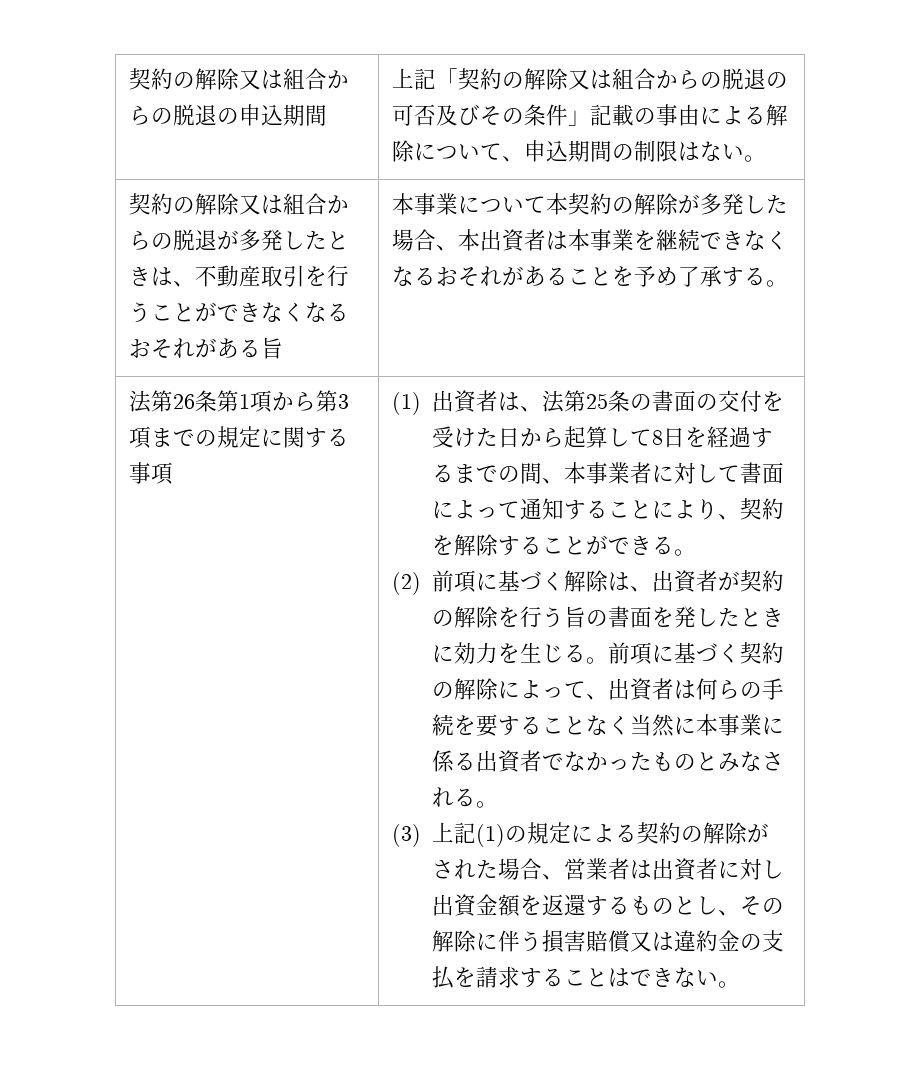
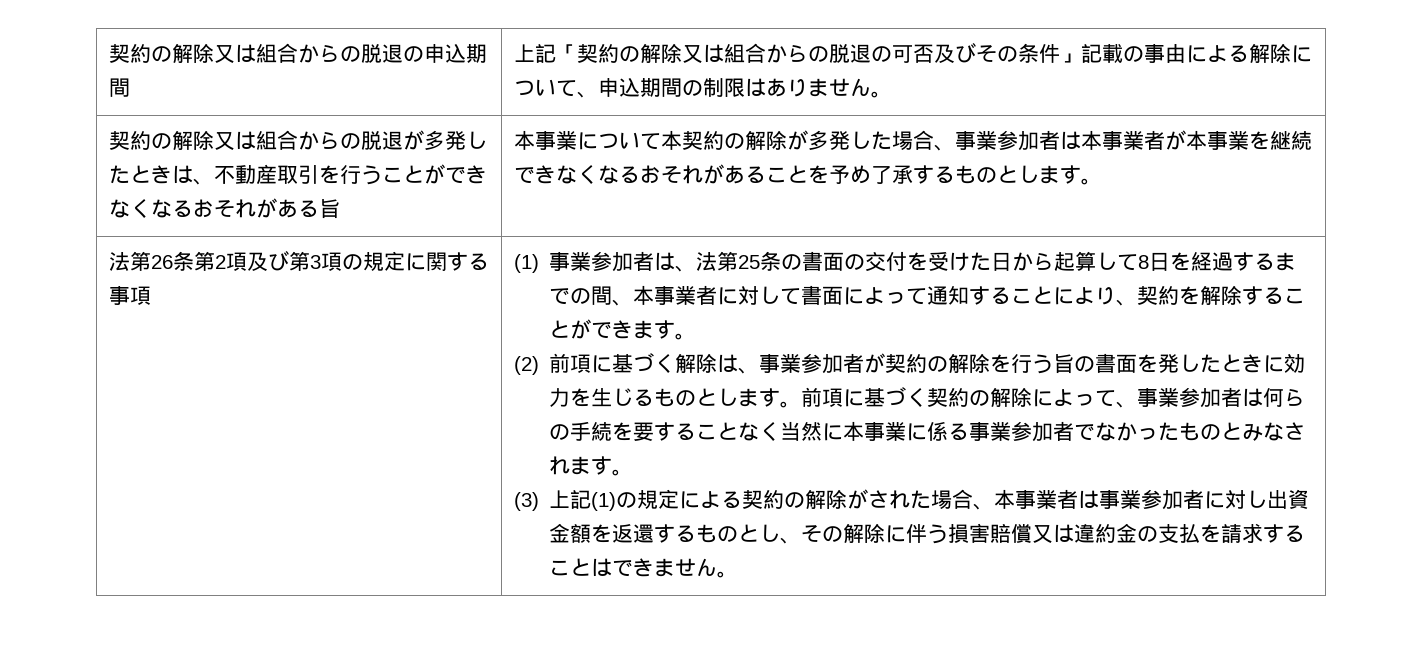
[700,141,745,161] ない -> [765,78,871,97] ありません
[458,229,526,252] 本出資 -> [954,130,1039,151] 事業参加
(635, 240) none -> [1143,130,1249,150] 者が本事業
(767, 276) none -> [954,165,1081,184] ものとします
[239,390,317,413] 1項から -> [214,251,289,271] 2項及び
[151,428,196,447] まで -> (342, 261) none
[432,390,478,413] 出資 -> [549,251,634,272] 事業参加
[652,536,675,555] る -> [633,320,676,339] ます
[652,570,698,593] 出資 -> [759,353,844,374] 事業参加
(587, 653) none -> [654,388,781,407] ものとします
[608,678,654,701] 出資 -> [1137,387,1222,408] 事業参加
[476,750,522,773] 出資 -> [969,421,1054,442] 事業参加
[454,788,477,807] る -> [570,456,613,475] ます
[564,858,698,881] 営業者は出資 -> [994,489,1184,510] 本事業者は事業参加
[674,967,719,987] ない -> [654,558,718,577] ません

